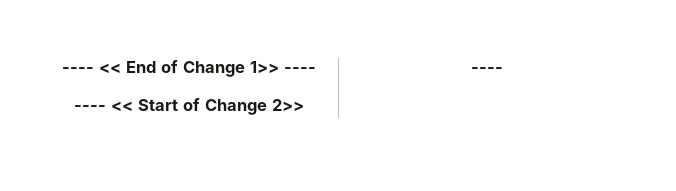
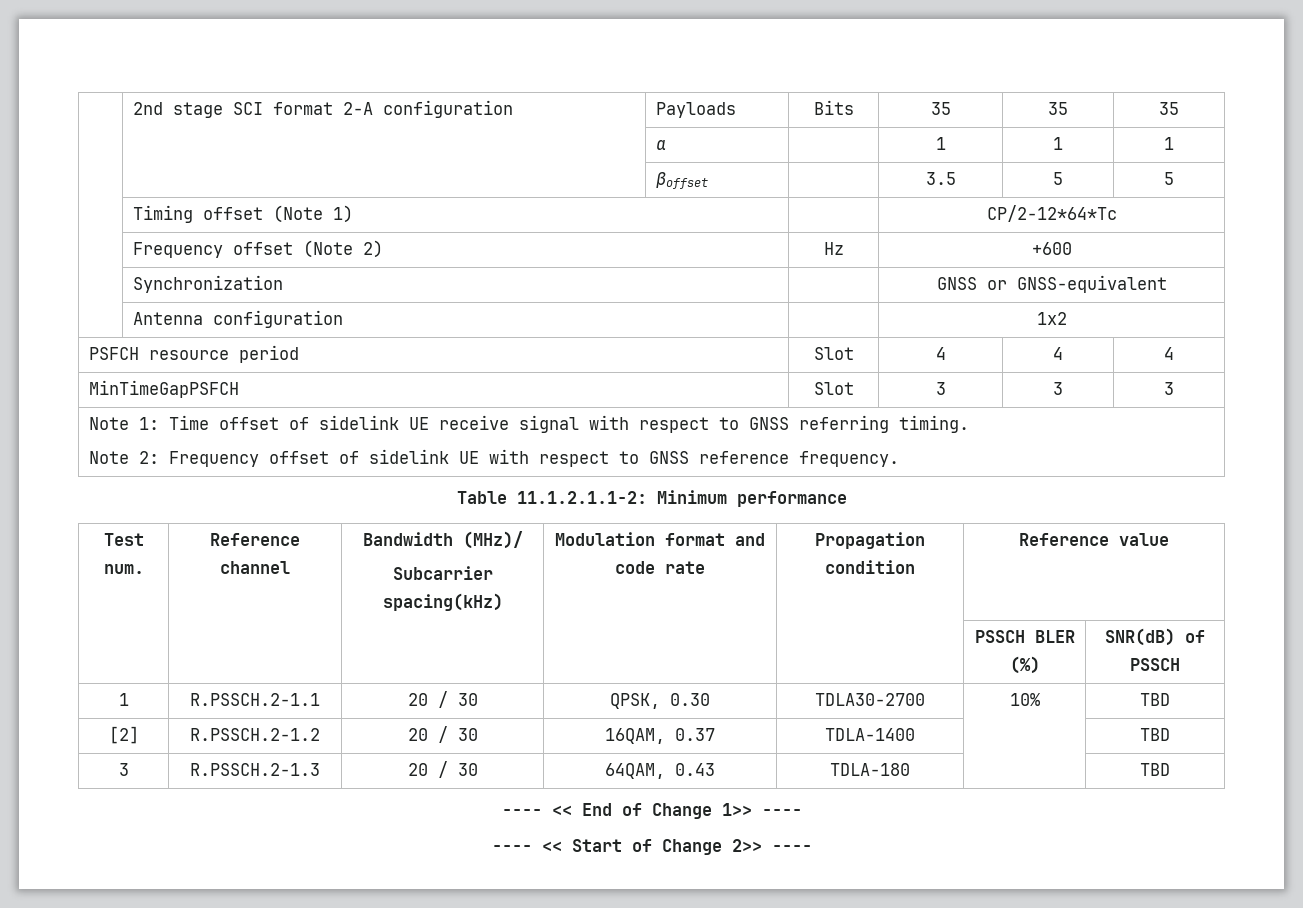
(62, 70) none -> [132,100,513,118] [655,102,736,118] [813,100,854,115] [930,102,951,115] [1048,102,1068,115] [1159,102,1179,115] [655,140,666,150] [935,137,946,150] [1053,137,1063,150] [1164,137,1174,150] [655,172,708,189] [925,172,956,185] [1053,172,1063,185] [1164,172,1174,185] [132,205,353,223] [986,205,1117,222] [132,240,383,258] [823,242,844,255] [1031,242,1072,255] [132,275,283,293] [936,275,1167,293] [132,310,343,328] [1036,312,1067,325] [88,345,299,363] [813,347,854,360] [935,347,946,360] [1053,347,1063,360] [1164,347,1174,360] [88,380,239,398] [813,382,854,395] [935,382,946,395] [1053,382,1063,395] [1164,382,1174,395] [88,415,969,433] [88,449,899,467] [456,490,847,507] [103,533,144,546] [103,564,144,574] [210,533,300,546] [220,561,290,574] [362,531,523,549] [392,566,493,580] [382,593,503,611] [555,532,765,546] [615,561,705,574] [815,532,925,549] [825,560,915,574] [1019,533,1169,546] [974,630,1075,643] [1009,656,1040,674] [1105,628,1205,646] [1130,658,1180,671] [118,693,129,706] [190,693,320,706] [407,691,478,708] [610,693,710,709] [815,693,925,706] [1009,693,1040,706] [1140,693,1170,706] [108,726,139,744] [190,728,320,741] [407,726,478,743] [605,728,715,744] [825,728,915,741] [1140,728,1170,741] [118,763,129,776] [190,763,320,776] [407,761,478,778] [605,763,715,779] [830,763,910,776] [1140,763,1170,776] | 2nd stage SCI format 2-A configuration | Payloads | Bits | 35 | 35 | 35 // | | α | | 1 | 1 | 1 // | | βoffset | | 3.5 | 5 | 5 // | Timing offset (Note 1) | | CP/2-12*64*Tc // | Frequency offset (Note 2) | Hz | +600 // | Synchronization | | GNSS or GNSS-equivalent // | Antenna configuration | | 1x2 // PSFCH resource period | Slot | 4 | 4 | 4 // MinTimeGapPSFCH | Slot | 3 | 3 | 3 // Note 1: Time offset of sidelink UE receive signal with respect to GNSS referring timing. // Note 2: Frequency offset of sidelink UE with respect to GNSS reference frequency. // Table 11.1.2.1.1-2: Minimum performance // Test num. | Reference channel | Bandwidth (MHz)/ // Subcarrier spacing(kHz) | Modulation format and code rate | Propagation condition | Reference value // | | | | | PSSCH BLER (%) | SNR(dB) of PSSCH // 1 | R.PSSCH.2-1.1 | 20 / 30 | QPSK, 0.30 | TDLA30-2700 | 10% | TBD // [2] | R.PSSCH.2-1.2 | 20 / 30 | 16QAM, 0.37 | TDLA-1400 | | TBD // 3 | R.PSSCH.2-1.3 | 20 / 30 | 64QAM, 0.43 | TDLA-180 | | TBD //

